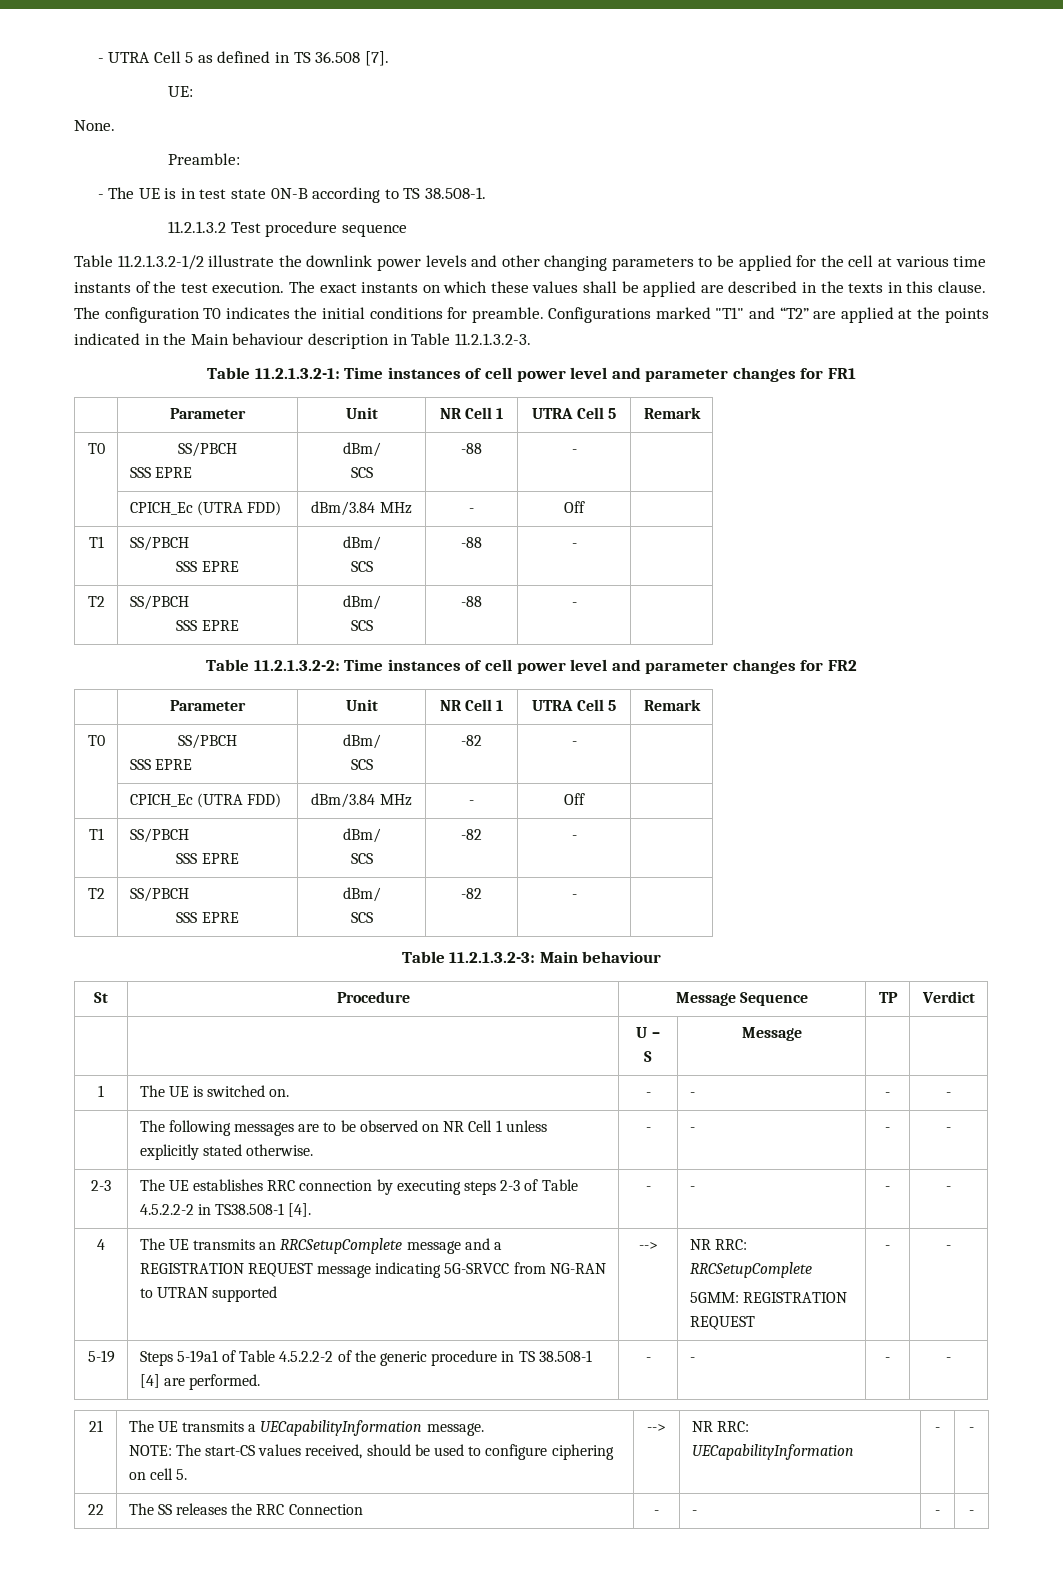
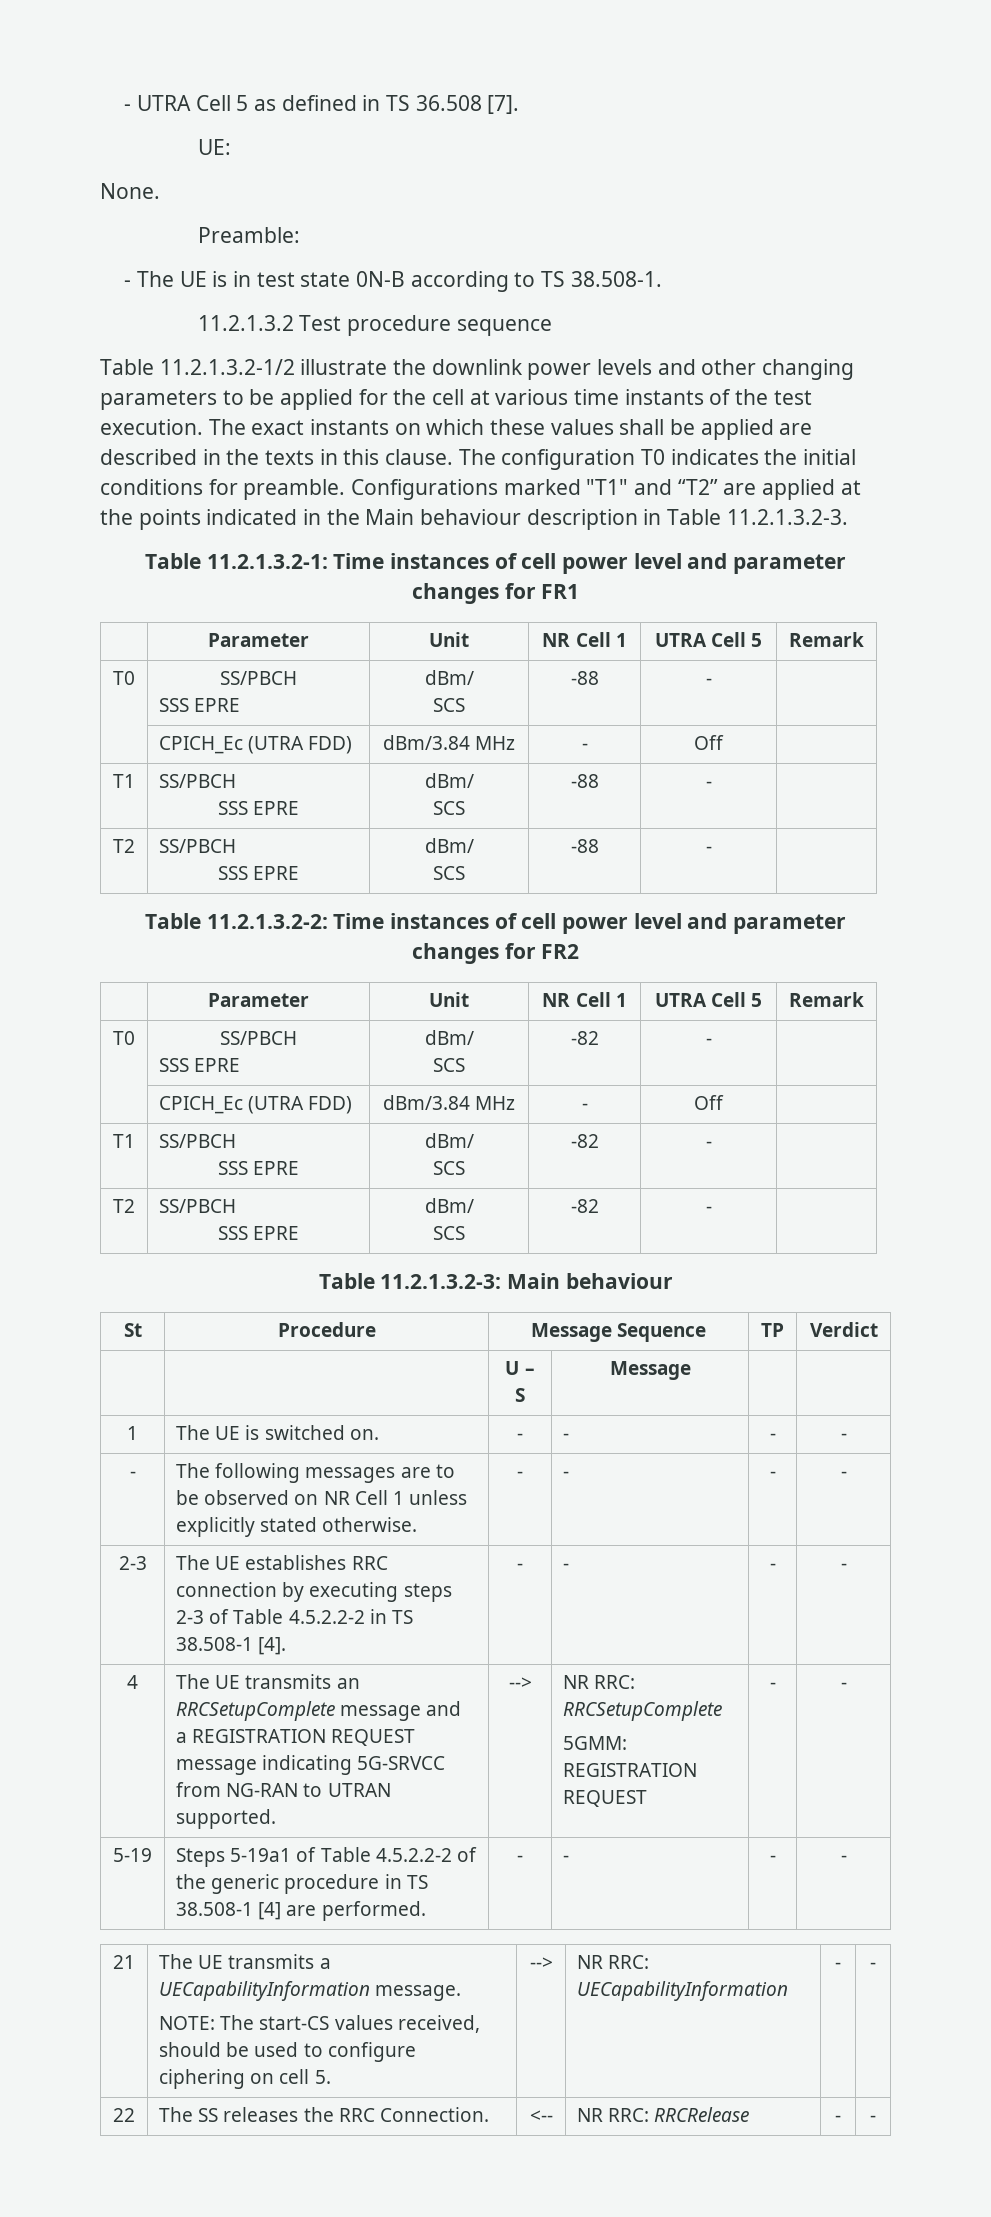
(951, 1094) none -> [129,1471,136,1478] -
[215,1203,285,1215] TS38.508-1 -> [391,1610,413,1624] [176,1637,254,1651] TS 38.508-1
[212,1286,278,1302] supported -> [176,1809,277,1829] supported.
[288,1504,363,1515] [654,1510,659,1515] [691,1510,697,1515] [935,1510,940,1515] [969,1510,974,1515] Connection | - | - | - | - -> [379,2107,489,2122] [529,2110,553,2122] [577,2107,750,2122] [835,2115,841,2122] [870,2115,876,2122] Connection. | <-- | NR RRC: RRCRelease | - | -

